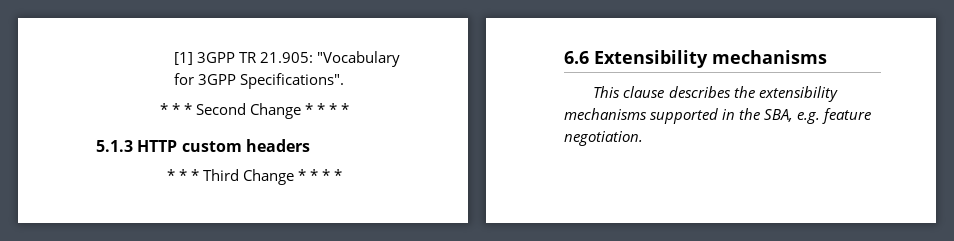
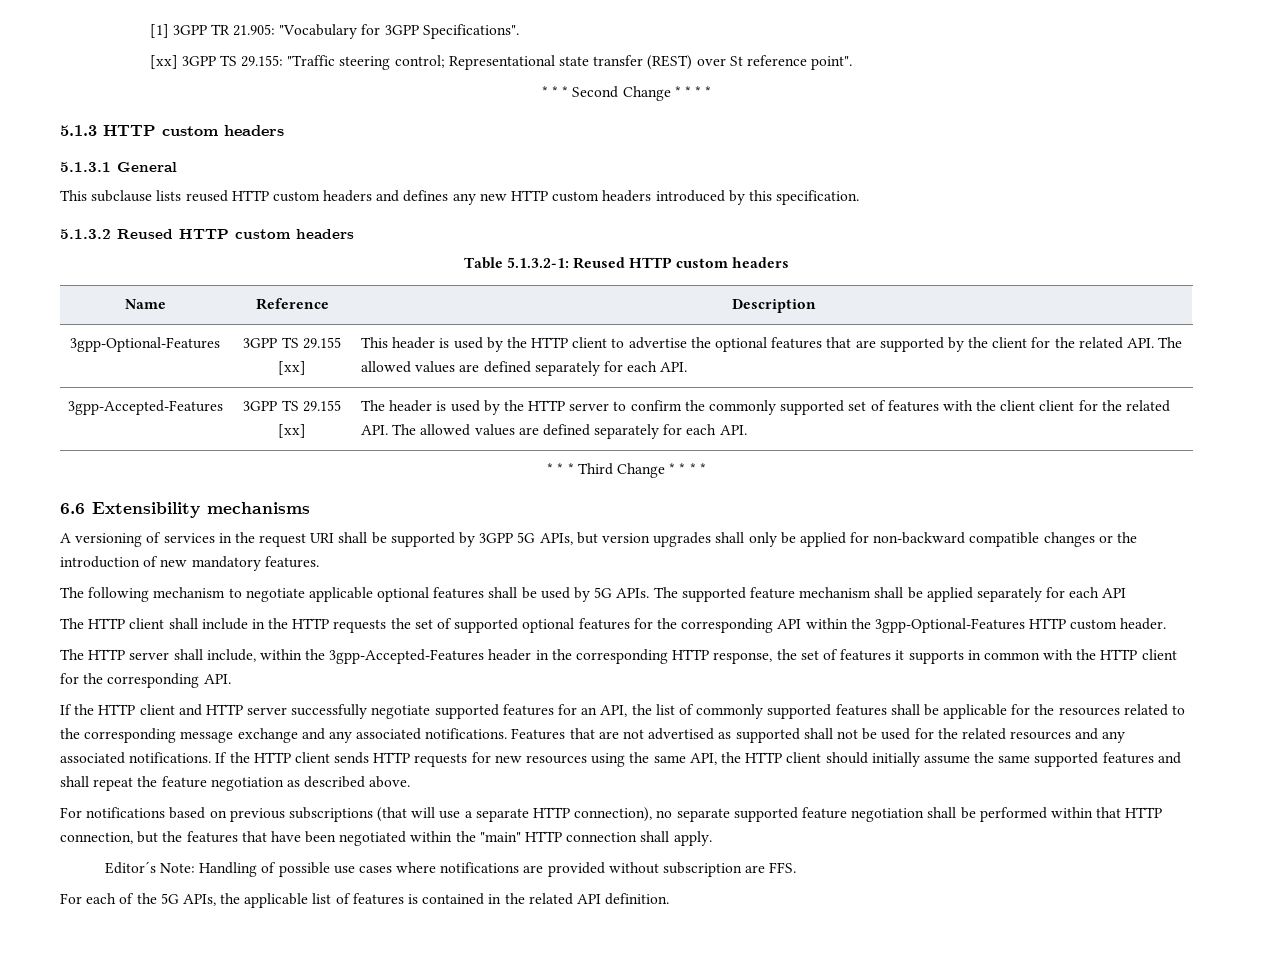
(344, 81) none -> [149,55,853,70] // [xx] 3GPP TS 29.155: "Traffic steering control; Representational state transfer (REST) over St reference point".
(310, 145) none -> [60,162,177,172] [60,190,860,205] [60,229,354,239] [463,257,790,269] [124,299,166,309] [255,298,329,310] [731,299,816,313] [70,337,220,352] [243,337,341,349] [278,361,306,375] [360,337,1183,352] [360,361,688,376] [67,400,223,415] [243,400,341,412] [278,424,306,438] [360,400,1171,415] [360,424,747,439] // 5.1.3.1 General // This subclause lists reused HTTP custom headers and defines any new HTTP custom headers introduced by this specification. // 5.1.3.2 Reused HTTP custom headers // Table 5.1.3.2-1: Reused HTTP custom headers // Name | Reference | Description // 3gpp-Optional-Features | 3GPP TS 29.155 [xx] | This header is used by the HTTP client to advertise the optional features that are supported by the client for the related API. The allowed values are defined separately for each API. // 3gpp-Accepted-Features | 3GPP TS 29.155 [xx] | The header is used by the HTTP server to confirm the commonly supported set of features with the client client for the related API. The allowed values are defined separately for each API.
[593,86,838,102] [564,108,872,124] [564,131,643,146] This clause describes the extensibility mechanisms supported in the SBA, e.g. feature negotiation. -> [60,532,1137,547] [60,556,319,571] [60,587,1127,602] [60,618,1167,633] [60,649,1177,664] [60,673,231,688] [60,704,1185,719] [60,728,1126,743] [60,752,1181,767] [60,776,411,791] [60,807,1163,822] [60,831,712,846] [104,861,797,877] [60,893,670,908] A versioning of services in the request URI shall be supported by 3GPP 5G APIs, but version upgrades shall only be applied for non-backward compatible changes or the introduction of new mandatory features. // The following mechanism to negotiate applicable optional features shall be used by 5G APIs. The supported feature mechanism shall be applied separately for each API // The HTTP client shall include in the HTTP requests the set of supported optional features for the corresponding API within the 3gpp-Optional-Features HTTP custom header. // The HTTP server shall include, within the 3gpp-Accepted-Features header in the corresponding HTTP response, the set of features it supports in common with the HTTP client for the corresponding API. // If the HTTP client and HTTP server successfully negotiate supported features for an API, the list of commonly supported features shall be applicable for the resources related to the corresponding message exchange and any associated notifications. Features that are not advertised as supported shall not be used for the related resources and any associated notifications. If the HTTP client sends HTTP requests for new resources using the same API, the HTTP client should initially assume the same supported features and shall repeat the feature negotiation as described above. // For notifications based on previous subscriptions (that will use a separate HTTP connection), no separate supported feature negotiation shall be performed within that HTTP connection, but the features that have been negotiated within the "main" HTTP connection shall apply. // Editor´s Note: Handling of possible use cases where notifications are provided without subscription are FFS. // For each of the 5G APIs, the applicable list of features is contained in the related API definition.

